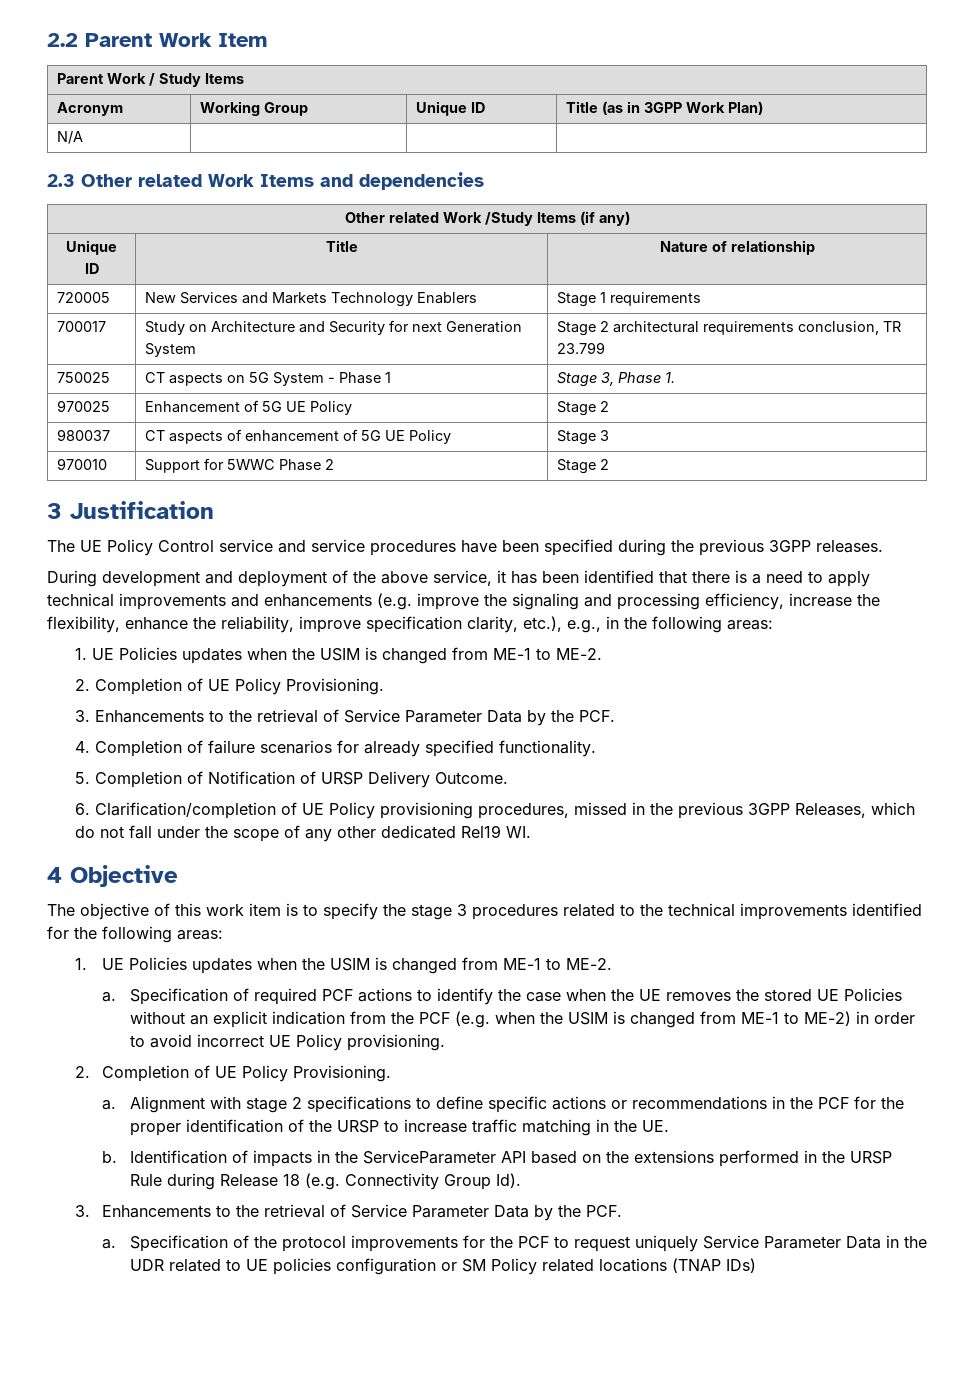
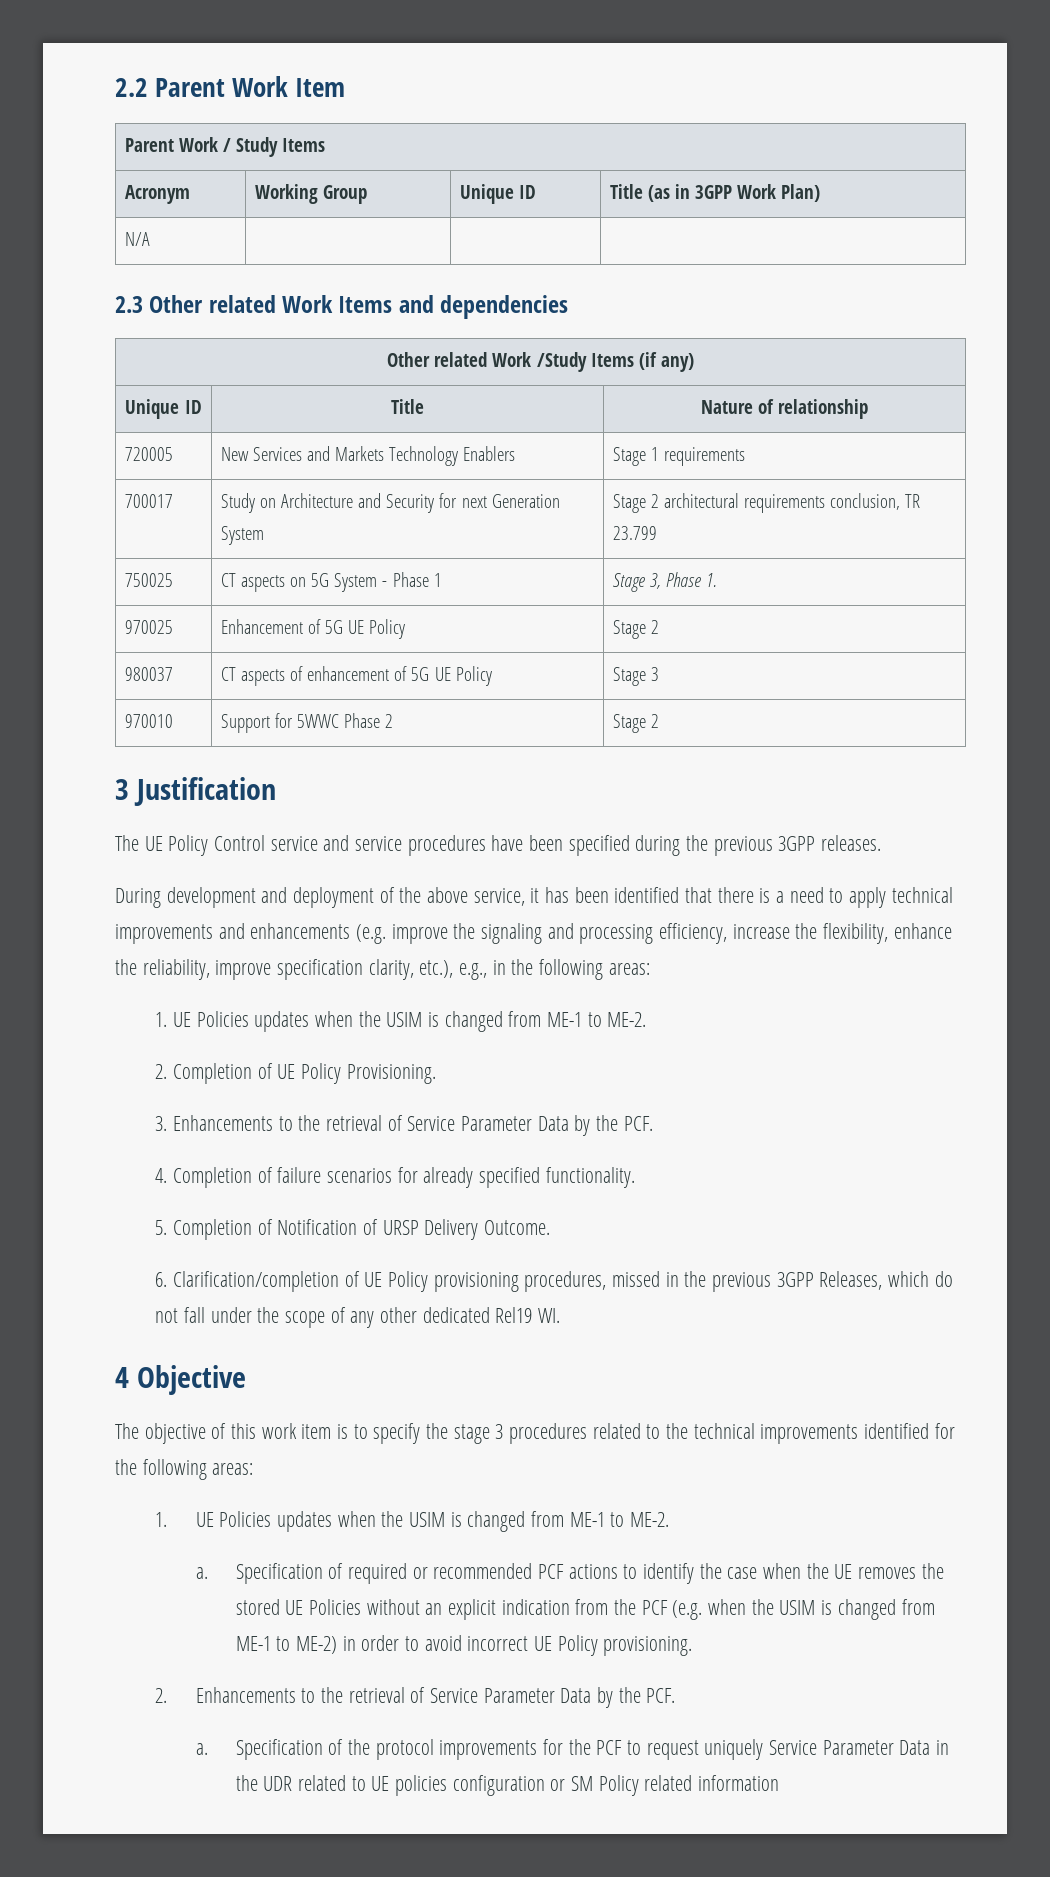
(317, 996) none -> [412,1563,533,1579] or recommended
[102,1065,392,1082] [102,1096,904,1113] [129,1119,669,1136] [102,1150,892,1167] [129,1173,521,1190] [74,1205,90,1217] Completion of UE Policy Provisioning. // a. Alignment with stage 2 specifications to define specific actions or recommendations in the PCF for the proper identification of the URSP to increase traffic matching in the UE. // b. Identification of impacts in the ServiceParameter API based on the extensions performed in the URSP Rule during Release 18 (e.g. Connectivity Group Id). // 3. -> (168, 1695) none
[598,1258,756,1273] locations (TNAP IDs) -> [698,1775,780,1791] information

